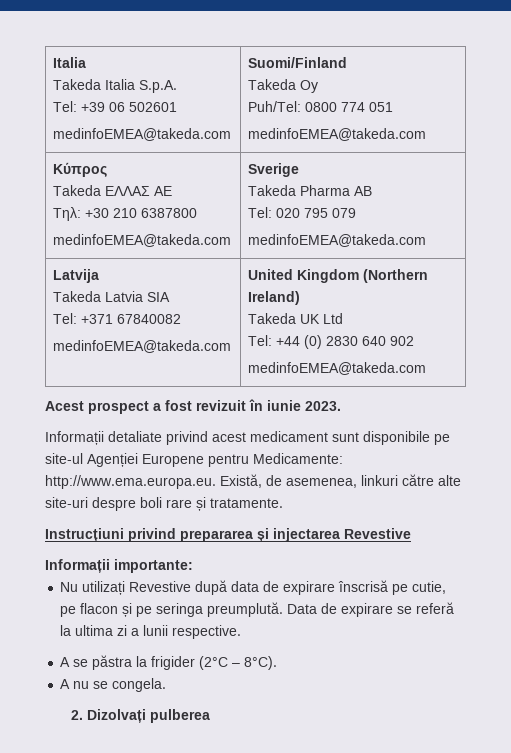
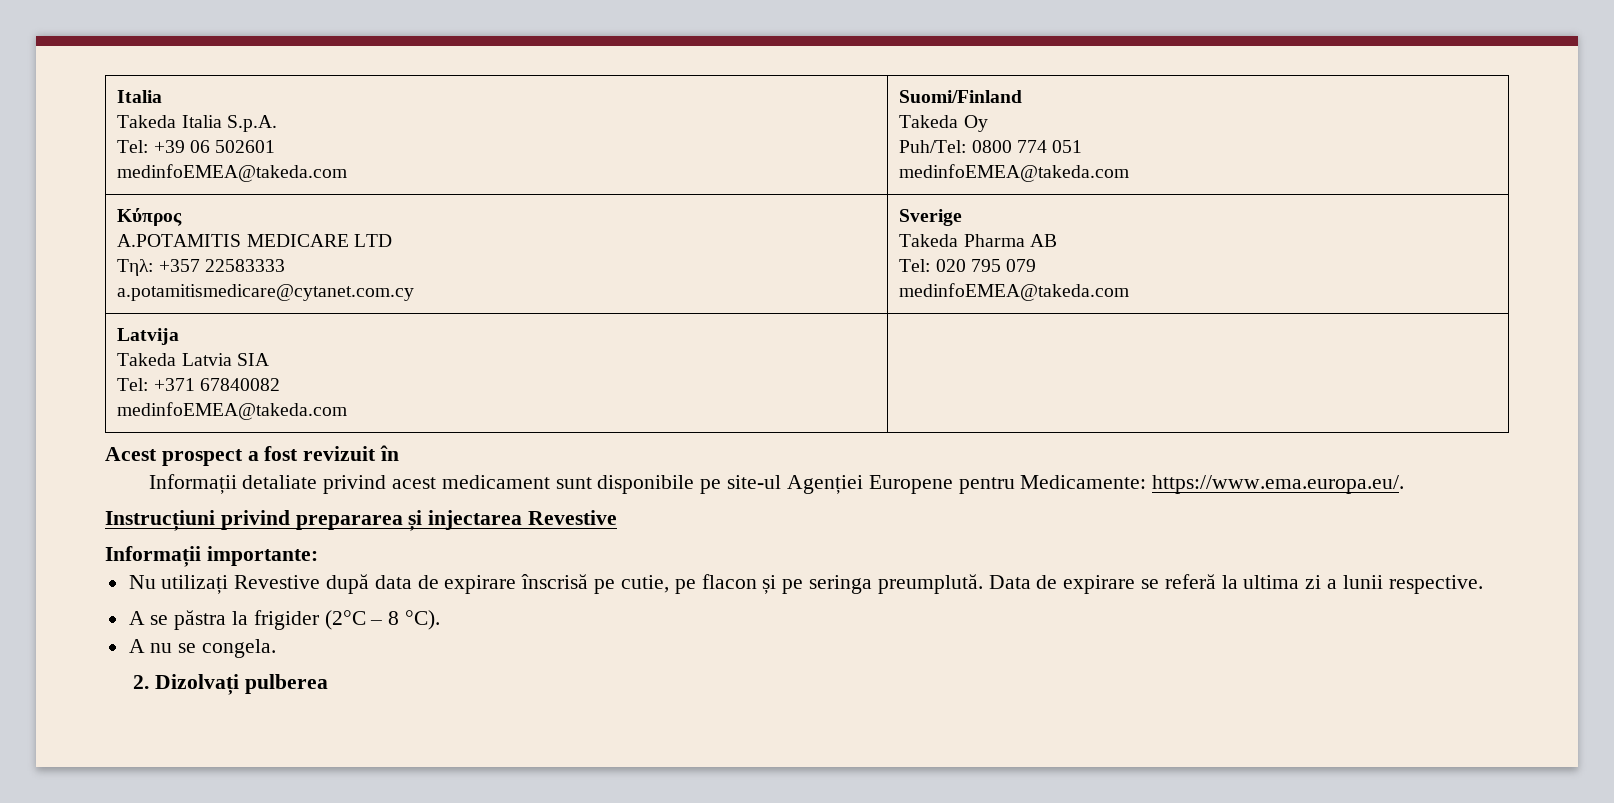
[53,185,173,196] [53,207,198,221] [53,234,232,247] Τakeda ΕΛΛΑΣ ΑΕ // Τηλ: +30 210 6387800 // medinfoEMEA@takeda.com -> [117,234,392,247] [117,259,285,276] [117,284,415,301] A.POTAMITIS MEDICARE LTD // Τηλ: +357 22583333 // a.potamitismedicare@cytanet.com.cy
[248,269,429,283] [248,291,301,305] [248,313,344,324] [248,335,415,349] [248,362,427,375] United Kingdom (Northern Ireland) // Takeda UK Ltd // Tel: +44 (0) 2830 640 902 // medinfoEMEA@takeda.com -> (348, 411) none
[267,400,341,411] iunie 2023. -> (400, 453) none
[45,474,461,489] [45,497,283,511] http://www.ema.europa.eu. Există, de asemenea, linkuri către alte site-uri despre boli rare și tratamente. -> [1152,475,1405,494] https://www.ema.europa.eu/.
[244,656,278,670] 8°C). -> [388,610,441,630] 8 °C).

